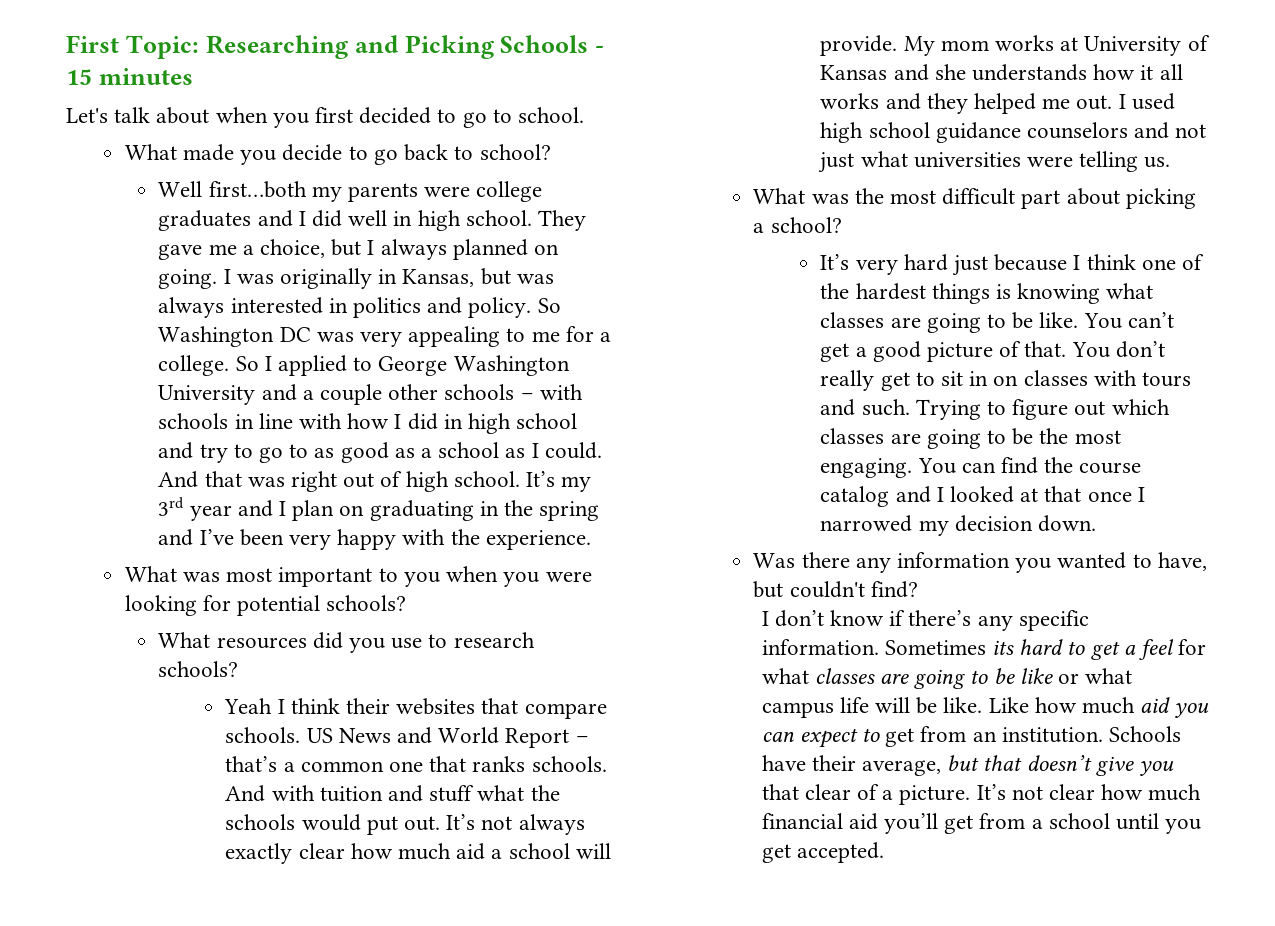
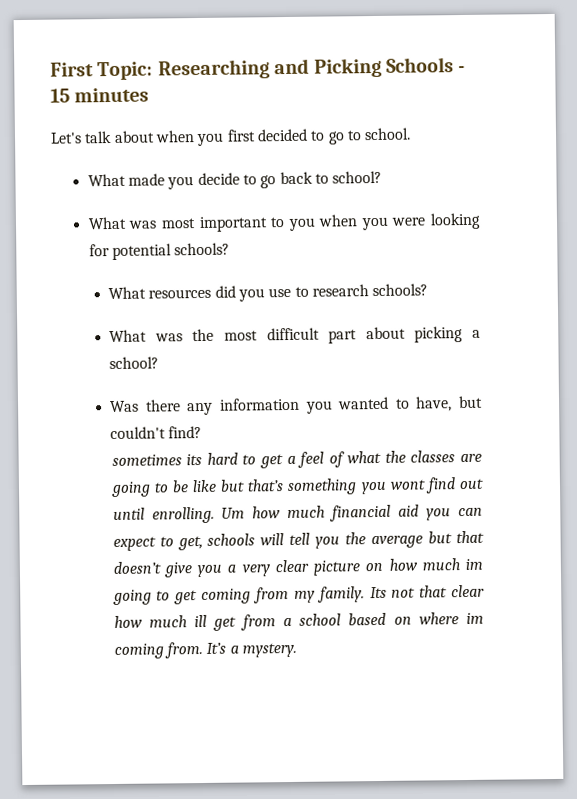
[158,181,543,202] [158,210,587,231] [158,239,560,260] [158,268,554,289] [158,297,561,318] [158,326,612,347] [158,355,570,376] [158,384,583,405] [158,413,578,434] [158,442,602,463] [158,471,592,492] [158,497,600,521] [158,529,591,550] // Well first…both my parents were college graduates and I did well in high school. They gave me a choice, but I always planned on going. I was originally in Kansas, but was always interested in politics and policy. So Washington DC was very appealing to me for a college. So I applied to George Washington University and a couple other schools – with schools in line with how I did in high school and try to go to as good as a school as I could. And that was right out of high school. It’s my 3rd year and I plan on graduating in the spring and I’ve been very happy with the experience. -> (383, 177) none
[224,698,607,719] [225,727,589,748] [225,756,607,772] [225,785,560,802] [225,814,585,835] [225,843,611,864] [820,35,1210,56] [820,64,1183,81] [820,93,1175,114] [820,122,1207,143] [818,151,1171,173] // Yeah I think their websites that compare schools. US News and World Report – that’s a common one that ranks schools. And with tuition and stuff what the schools would put out. It’s not always exactly clear how much aid a school will provide. My mom works at University of Kansas and she understands how it all works and they helped me out. I used high school guidance counselors and not just what universities were telling us. -> (429, 290) none
[820,254,1205,276] [820,283,1154,304] [820,312,1174,333] [820,341,1165,362] [820,370,1192,391] [820,399,1170,420] [820,428,1121,449] [820,457,1142,478] [820,486,1145,507] [820,515,1097,536] // It’s very hard just because I think one of the hardest things is knowing what classes are going to be like. You can’t get a good picture of that. You don’t really get to sit in on classes with tours and such. Trying to figure out which classes are going to be the most engaging. You can find the course catalog and I looked at that once I narrowed my decision down. -> (160, 363) none
[761,610,1089,631] [761,639,986,655] I don’t know if there’s any specific information. Sometimes -> [111,454,182,467] sometimes
[1178,639,1207,655] [761,668,809,684] for what -> [328,450,406,468] of what the
[1058,668,1133,684] [761,697,1136,718] or what campus life will be like. Like how much -> [220,477,484,496] [112,504,392,524] but that’s something you wont find out until enrolling. Um how much financial
[885,726,1182,747] [761,755,942,776] get from an institution. Schools have their average, -> [177,532,424,551] get, schools will tell you the average
[761,784,1202,805] [761,813,1202,834] [761,842,884,863] that clear of a picture. It’s not clear how much financial aid you’ll get from a school until you get accepted. -> [227,558,483,577] [112,584,486,606] [113,612,484,631] [113,641,297,659] a very clear picture on how much im going to get coming from my family. Its not that clear how much ill get from a school based on where im coming from. It’s a mystery.

